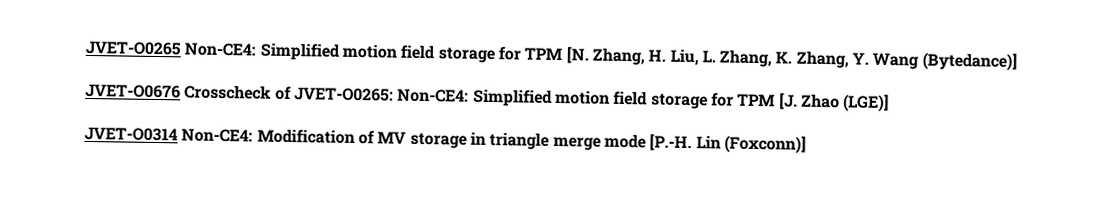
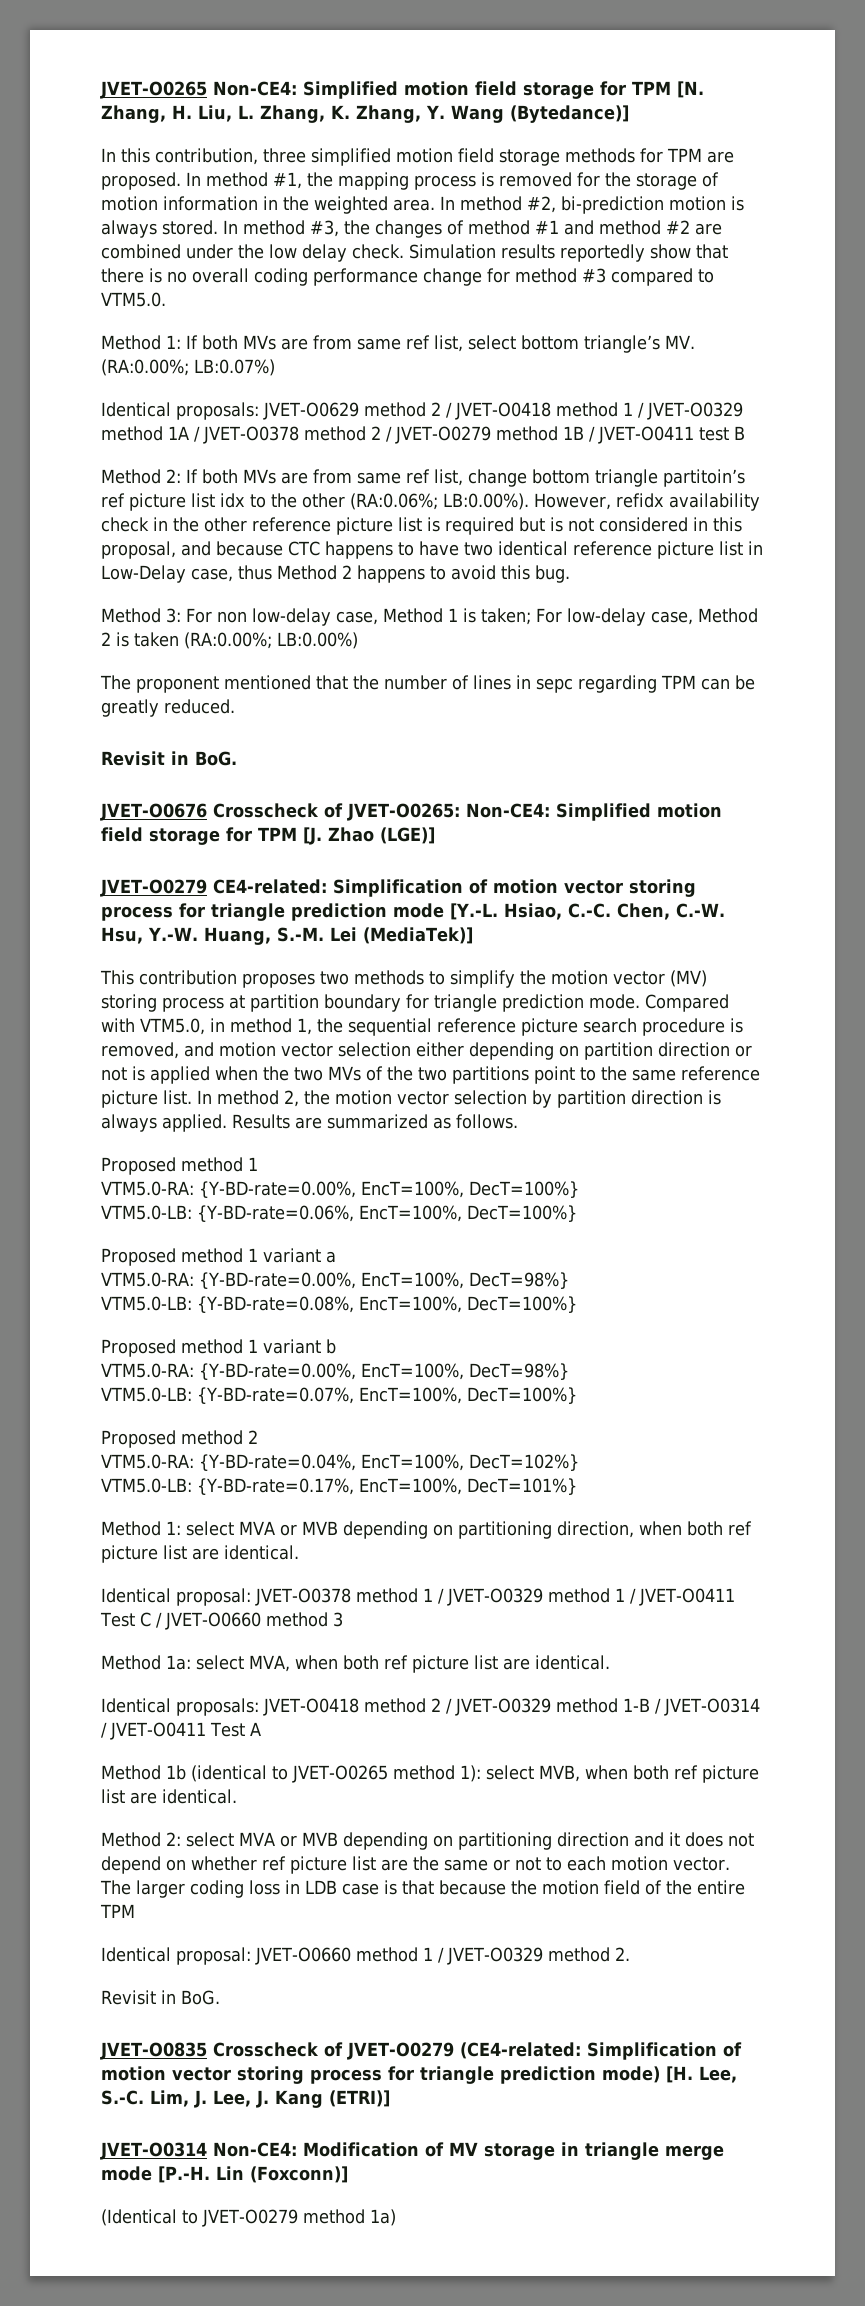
(1017, 61) none -> [101,148,734,166] [101,172,719,190] [101,196,744,214] [101,220,722,238] [101,244,728,262] [101,268,714,286] [101,292,166,307] [101,335,695,353] [101,359,275,376] [101,402,743,420] [101,426,745,444] [101,469,745,487] [101,493,760,511] [101,517,742,535] [101,541,763,559] [101,565,570,583] [101,608,758,626] [101,632,358,649] [100,675,755,693] [101,699,235,717] [101,751,237,766] // In this contribution, three simplified motion field storage methods for TPM are proposed. In method #1, the mapping process is removed for the storage of motion information in the weighted area. In method #2, bi-prediction motion is always stored. In method #3, the changes of method #1 and method #2 are combined under the low delay check. Simulation results reportedly show that there is no overall coding performance change for method #3 compared to VTM5.0. // Method 1: If both MVs are from same ref list, select bottom triangle’s MV. (RA:0.00%; LB:0.07%) // Identical proposals: JVET-O0629 method 2 / JVET-O0418 method 1 / JVET-O0329 method 1A / JVET-O0378 method 2 / JVET-O0279 method 1B / JVET-O0411 test B // Method 2: If both MVs are from same ref list, change bottom triangle partitoin’s ref picture list idx to the other (RA:0.06%; LB:0.00%). However, refidx availability check in the other reference picture list is required but is not considered in this proposal, and because CTC happens to have two identical reference picture list in Low-Delay case, thus Method 2 happens to avoid this bug. // Method 3: For non low-delay case, Method 1 is taken; For low-delay case, Method 2 is taken (RA:0.00%; LB:0.00%) // The proponent mentioned that the number of lines in sepc regarding TPM can be greatly reduced. // Revisit in BoG.
(890, 102) none -> [100,879,696,897] [101,903,725,921] [101,927,473,945] [100,970,707,988] [101,994,729,1012] [101,1018,743,1036] [101,1042,752,1060] [101,1066,760,1084] [101,1090,721,1108] [101,1114,518,1132] [101,1157,258,1175] [101,1181,579,1198] [101,1205,577,1222] [101,1248,336,1266] [101,1272,569,1289] [101,1296,577,1313] [101,1339,336,1357] [101,1363,569,1380] [101,1387,577,1404] [101,1430,258,1448] [101,1454,579,1471] [101,1478,577,1495] [101,1521,752,1539] [101,1545,299,1563] [101,1588,735,1606] [100,1612,343,1630] [101,1655,610,1673] [101,1698,760,1716] [101,1722,261,1740] [101,1765,759,1783] [101,1789,237,1804] [101,1832,754,1850] [101,1856,730,1874] [100,1880,745,1898] [100,1904,135,1918] [101,1947,630,1965] [101,1990,220,2005] [100,2042,742,2060] [101,2066,737,2084] [101,2090,390,2108] // JVET-O0279 CE4-related: Simplification of motion vector storing process for triangle prediction mode [Y.-L. Hsiao, C.-C. Chen, C.-W. Hsu, Y.-W. Huang, S.-M. Lei (MediaTek)] // This contribution proposes two methods to simplify the motion vector (MV) storing process at partition boundary for triangle prediction mode. Compared with VTM5.0, in method 1, the sequential reference picture search procedure is removed, and motion vector selection either depending on partition direction or not is applied when the two MVs of the two partitions point to the same reference picture list. In method 2, the motion vector selection by partition direction is always applied. Results are summarized as follows. // Proposed method 1 // VTM5.0-RA: {Y-BD-rate=0.00%, EncT=100%, DecT=100%} // VTM5.0-LB: {Y-BD-rate=0.06%, EncT=100%, DecT=100%} // Proposed method 1 variant a // VTM5.0-RA: {Y-BD-rate=0.00%, EncT=100%, DecT=98%} // VTM5.0-LB: {Y-BD-rate=0.08%, EncT=100%, DecT=100%} // Proposed method 1 variant b // VTM5.0-RA: {Y-BD-rate=0.00%, EncT=100%, DecT=98%} // VTM5.0-LB: {Y-BD-rate=0.07%, EncT=100%, DecT=100%} // Proposed method 2 // VTM5.0-RA: {Y-BD-rate=0.04%, EncT=100%, DecT=102%} // VTM5.0-LB: {Y-BD-rate=0.17%, EncT=100%, DecT=101%} // Method 1: select MVA or MVB depending on partitioning direction, when both ref picture list are identical. // Identical proposal: JVET-O0378 method 1 / JVET-O0329 method 1 / JVET-O0411 Test C / JVET-O0660 method 3 // Method 1a: select MVA, when both ref picture list are identical. // Identical proposals: JVET-O0418 method 2 / JVET-O0329 method 1-B / JVET-O0314 / JVET-O0411 Test A // Method 1b (identical to JVET-O0265 method 1): select MVB, when both ref picture list are identical. // Method 2: select MVA or MVB depending on partitioning direction and it does not depend on whether ref picture list are the same or not to each motion vector. The larger coding loss in LDB case is that because the motion field of the entire TPM // Identical proposal: JVET-O0660 method 1 / JVET-O0329 method 2. // Revisit in BoG. // JVET-O0835 Crosscheck of JVET-O0279 (CE4-related: Simplification of motion vector storing process for triangle prediction mode) [H. Lee, S.-C. Lim, J. Lee, J. Kang (ETRI)]
(806, 144) none -> [101,2209,396,2227] // (Identical to JVET-O0279 method 1a)

